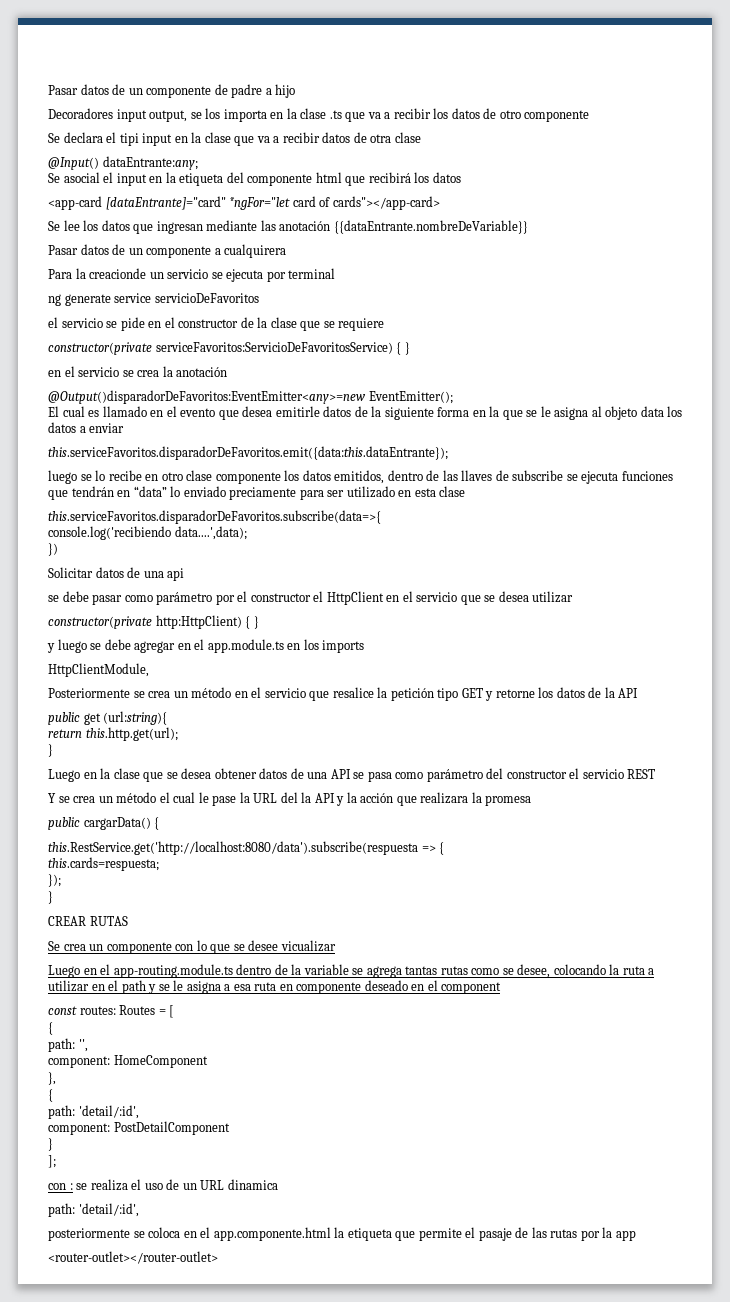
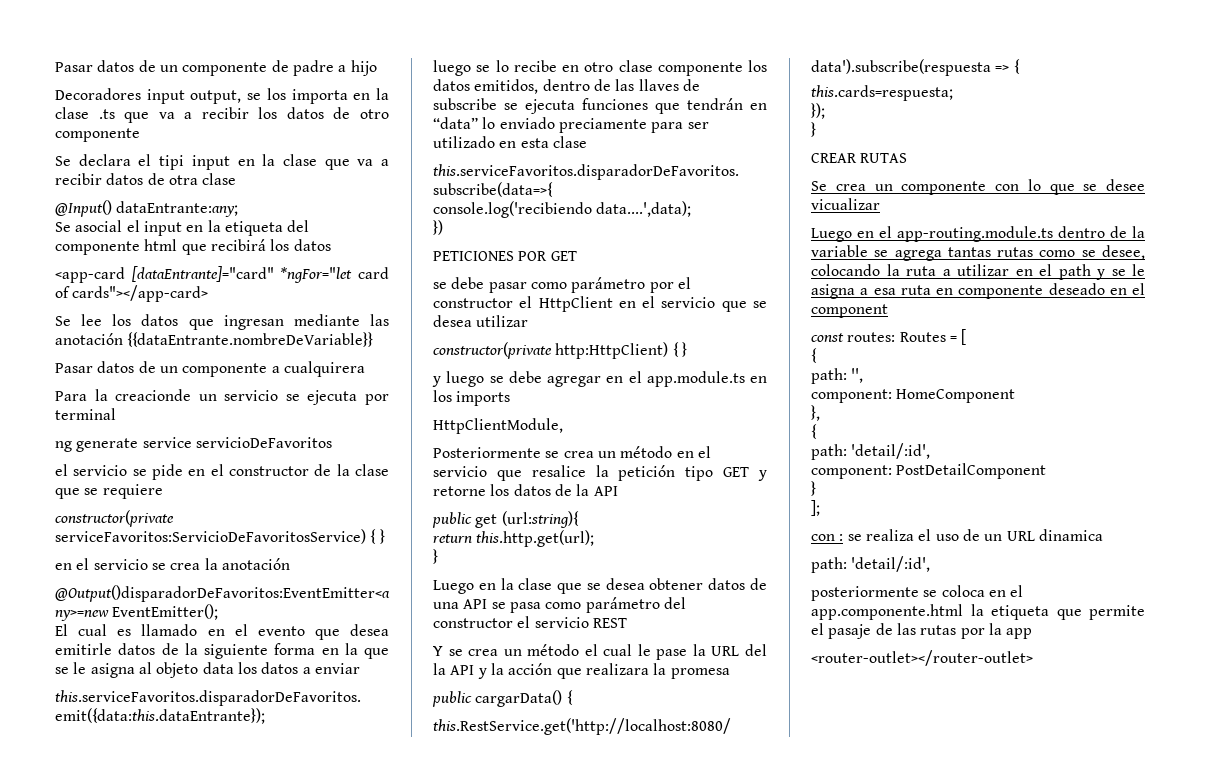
[48,567,185,581] Solicitar datos de una api -> [433,251,577,261] PETICIONES POR GET

